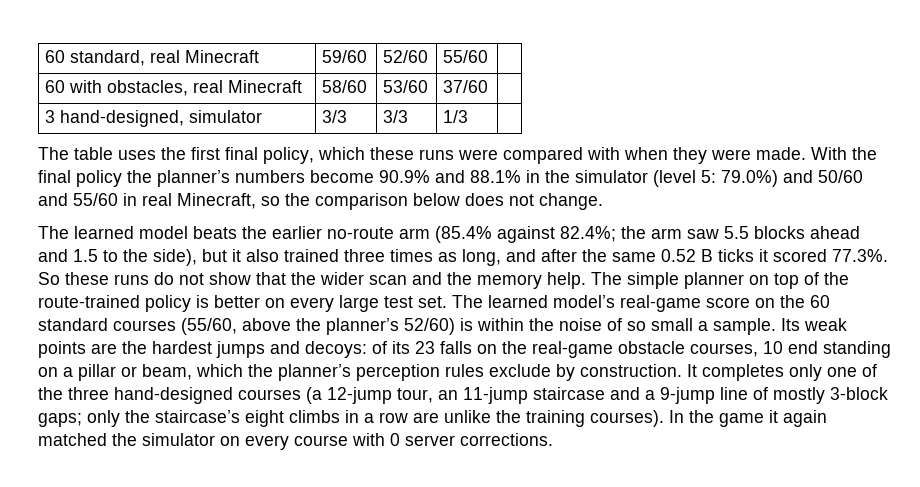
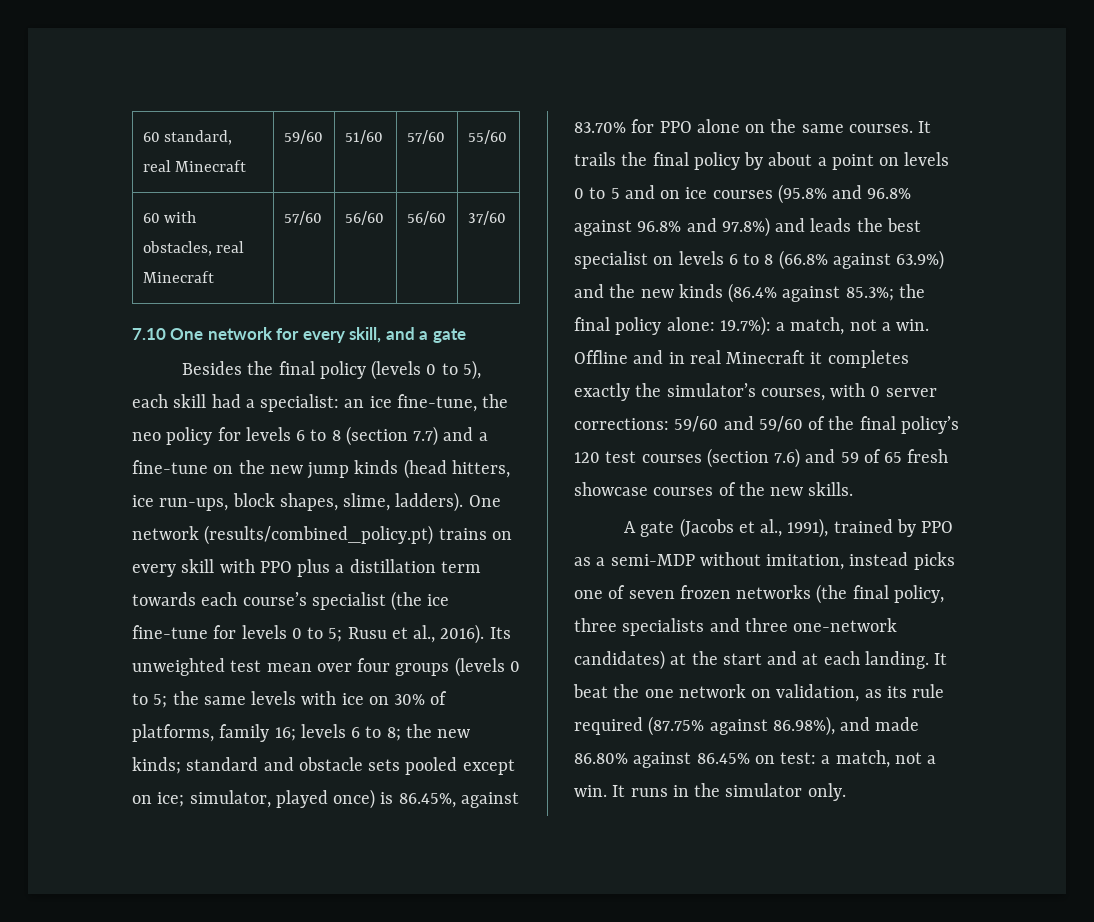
[383,50,429,63] [443,50,489,63] 52/60 | 55/60 | -> [344,130,383,144] [406,130,445,144] [467,130,507,144] 51/60 | 57/60 | 55/60
[322,80,368,93] [383,80,429,93] [443,80,489,93] [45,110,263,127] [322,110,348,123] [383,110,409,123] [443,110,469,123] [38,147,877,164] [38,170,863,187] [38,193,603,210] [38,226,860,243] [38,249,888,266] [38,272,849,289] [38,295,830,312] [38,318,847,335] [38,341,891,358] [38,364,877,381] [38,387,888,404] [38,410,827,427] [38,433,553,450] 58/60 | 53/60 | 37/60 | // 3 hand-designed, simulator | 3/3 | 3/3 | 1/3 | // The table uses the first final policy, which these runs were compared with when they were made. With the final policy the planner’s numbers become 90.9% and 88.1% in the simulator (level 5: 79.0%) and 50/60 and 55/60 in real Minecraft, so the comparison below does not change. // The learned model beats the earlier no-route arm (85.4% against 82.4%; the arm saw 5.5 blocks ahead and 1.5 to the side), but it also trained three times as long, and after the same 0.52 B ticks it scored 77.3%. So these runs do not show that the wider scan and the memory help. The simple planner on top of the route-trained policy is better on every large test set. The learned model’s real-game score on the 60 standard courses (55/60, above the planner’s 52/60) is within the noise of so small a sample. Its weak points are the hardest jumps and decoys: of its 23 falls on the real-game obstacle courses, 10 end standing on a pillar or beam, which the planner’s perception rules exclude by construction. It completes only one of the three hand-designed courses (a 12-jump tour, an 11-jump staircase and a 9-jump line of mostly 3-block gaps; only the staircase’s eight climbs in a row are unlike the training courses). In the game it again matched the simulator on every course with 0 server corrections. -> [283,211,322,225] [344,211,384,225] [406,211,446,225] [467,211,506,225] [132,327,466,343] [182,360,482,380] [132,394,509,412] [132,426,488,446] [132,459,510,479] [132,492,501,512] [132,525,512,545] [132,559,481,577] [132,591,450,611] [132,624,511,644] [132,657,520,677] [132,691,448,708] [132,724,471,742] [132,757,515,775] [132,789,519,809] [574,119,932,133] [574,152,950,170] [574,184,912,204] [574,217,921,237] [574,250,945,270] [574,283,925,303] [574,316,930,336] [574,350,909,368] [574,383,937,401] [574,416,959,434] [574,448,949,468] [574,482,854,496] [624,518,954,538] [574,552,955,570] [574,584,944,604] [574,618,898,636] [574,650,948,670] [573,684,945,702] [574,716,920,736] [574,750,937,768] [574,783,846,801] 57/60 | 56/60 | 56/60 | 37/60 // 7.10 One network for every skill, and a gate // Besides the final policy (levels 0 to 5), each skill had a specialist: an ice fine-tune, the neo policy for levels 6 to 8 (section 7.7) and a fine-tune on the new jump kinds (head hitters, ice run-ups, block shapes, slime, ladders). One network (results/combined_policy.pt) trains on every skill with PPO plus a distillation term towards each course’s specialist (the ice fine-tune for levels 0 to 5; Rusu et al., 2016). Its unweighted test mean over four groups (levels 0 to 5; the same levels with ice on 30% of platforms, family 16; levels 6 to 8; the new kinds; standard and obstacle sets pooled except on ice; simulator, played once) is 86.45%, against 83.70% for PPO alone on the same courses. It trails the final policy by about a point on levels 0 to 5 and on ice courses (95.8% and 96.8% against 96.8% and 97.8%) and leads the best specialist on levels 6 to 8 (66.8% against 63.9%) and the new kinds (86.4% against 85.3%; the final policy alone: 19.7%): a match, not a win. Offline and in real Minecraft it completes exactly the simulator’s courses, with 0 server corrections: 59/60 and 59/60 of the final policy’s 120 test courses (section 7.6) and 59 of 65 fresh showcase courses of the new skills. // A gate (Jacobs et al., 1991), trained by PPO as a semi-MDP without imitation, instead picks one of seven frozen networks (the final policy, three specialists and three one-network candidates) at the start and at each landing. It beat the one network on validation, as its rule required (87.75% against 86.98%), and made 86.80% against 86.45% on test: a match, not a win. It runs in the simulator only.

